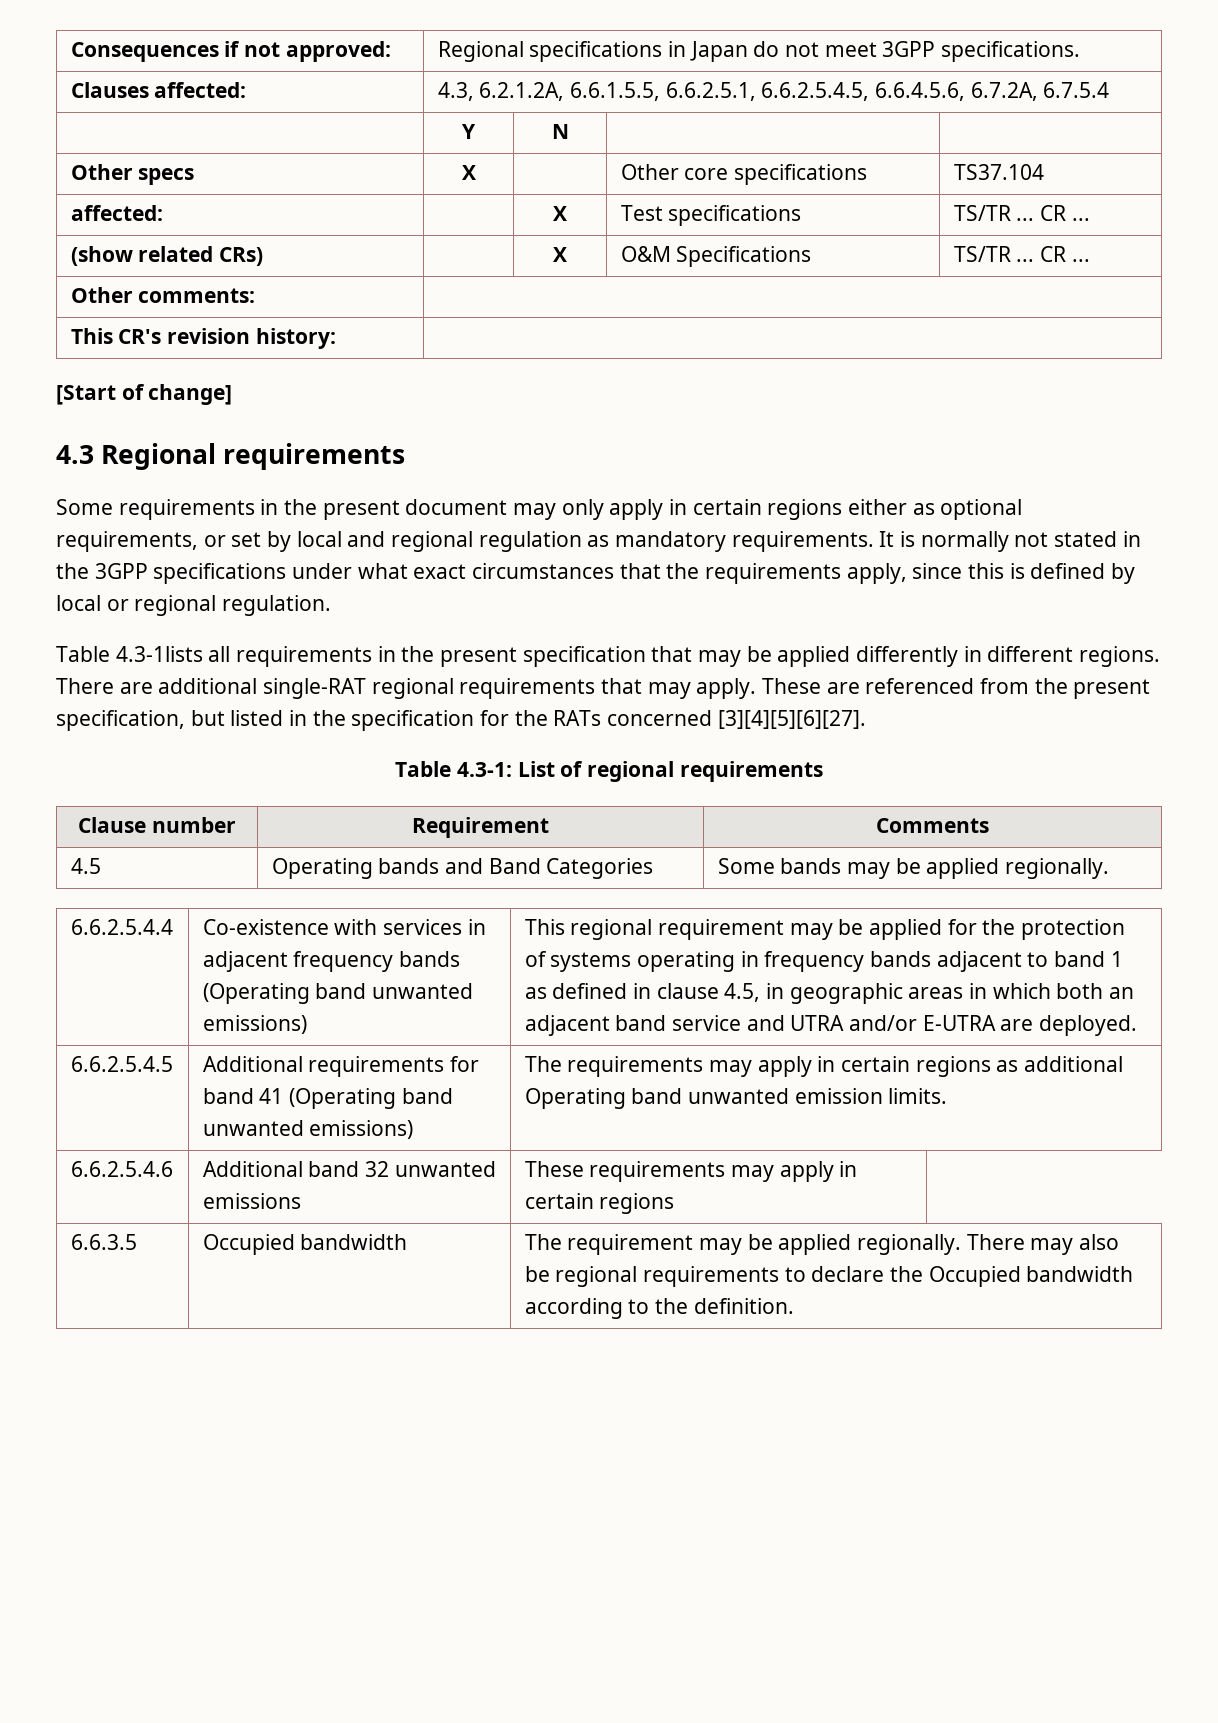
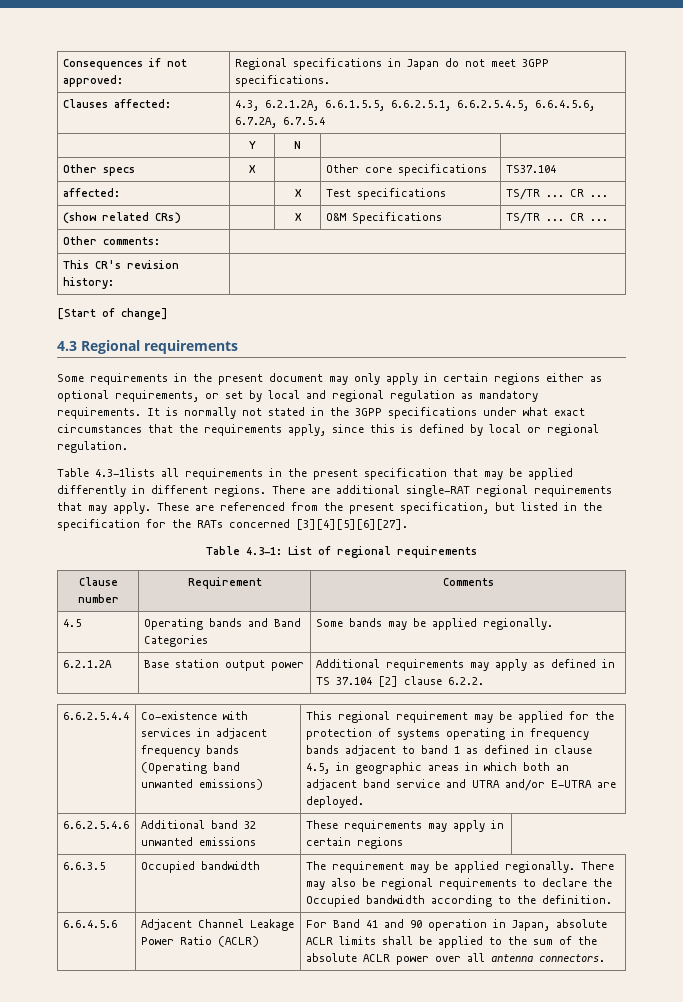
(1110, 868) none -> [62,660,112,668] [143,659,304,671] [315,659,615,671] [315,676,484,687] // 6.2.1.2A | Base station output power | Additional requirements may apply as defined in TS 37.104 [2] clause 6.2.2.
[70,1056,173,1072] [202,1056,480,1077] [202,1088,453,1109] [202,1120,414,1139] [524,1056,1124,1077] [524,1088,948,1109] // 6.6.2.5.4.5 | Additional requirements for band 41 (Operating band unwanted emissions) | The requirements may apply in certain regions as additional Operating band unwanted emission limits. -> (364, 802) none
(794, 1306) none -> [62,920,117,928] [140,919,294,931] [140,936,259,947] [305,919,607,931] [305,936,597,948] [305,953,605,965] // 6.6.4.5.6 | Adjacent Channel Leakage Power Ratio (ACLR) | For Band 41 and 90 operation in Japan, absolute ACLR limits shall be applied to the sum of the absolute ACLR power over all antenna connectors.

